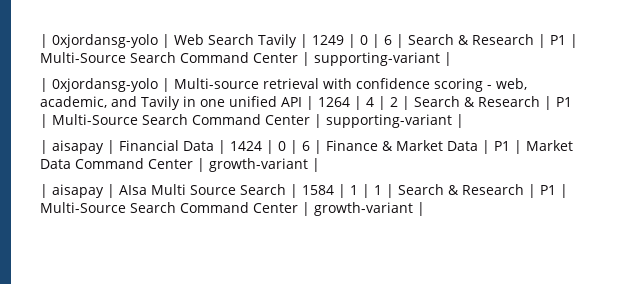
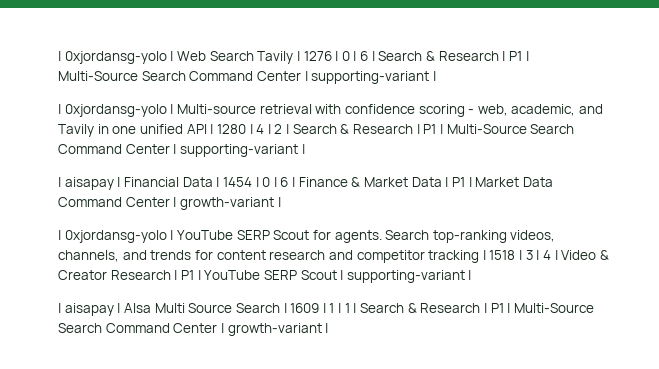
[311,35,344,45] 1249 -> [303,51,332,61] 1276
[317,97,350,107] 1264 -> [216,124,246,134] 1280
[230,141,262,151] 1424 -> [222,177,252,187] 1454
(320, 165) none -> [58,230,556,243] [58,250,609,263] [58,270,472,283] // | 0xjordansg-yolo | YouTube SERP Scout for agents. Search top-ranking videos, channels, and trends for content research and competitor tracking | 1518 | 3 | 4 | Video & Creator Research | P1 | YouTube SERP Scout | supporting-variant |
[302,185,334,195] 1584 -> [290,303,320,313] 1609

